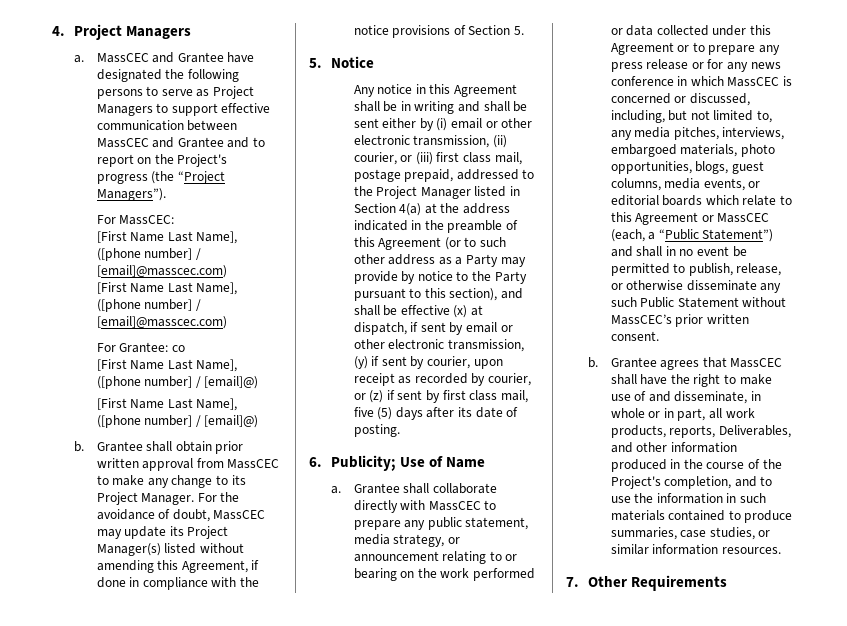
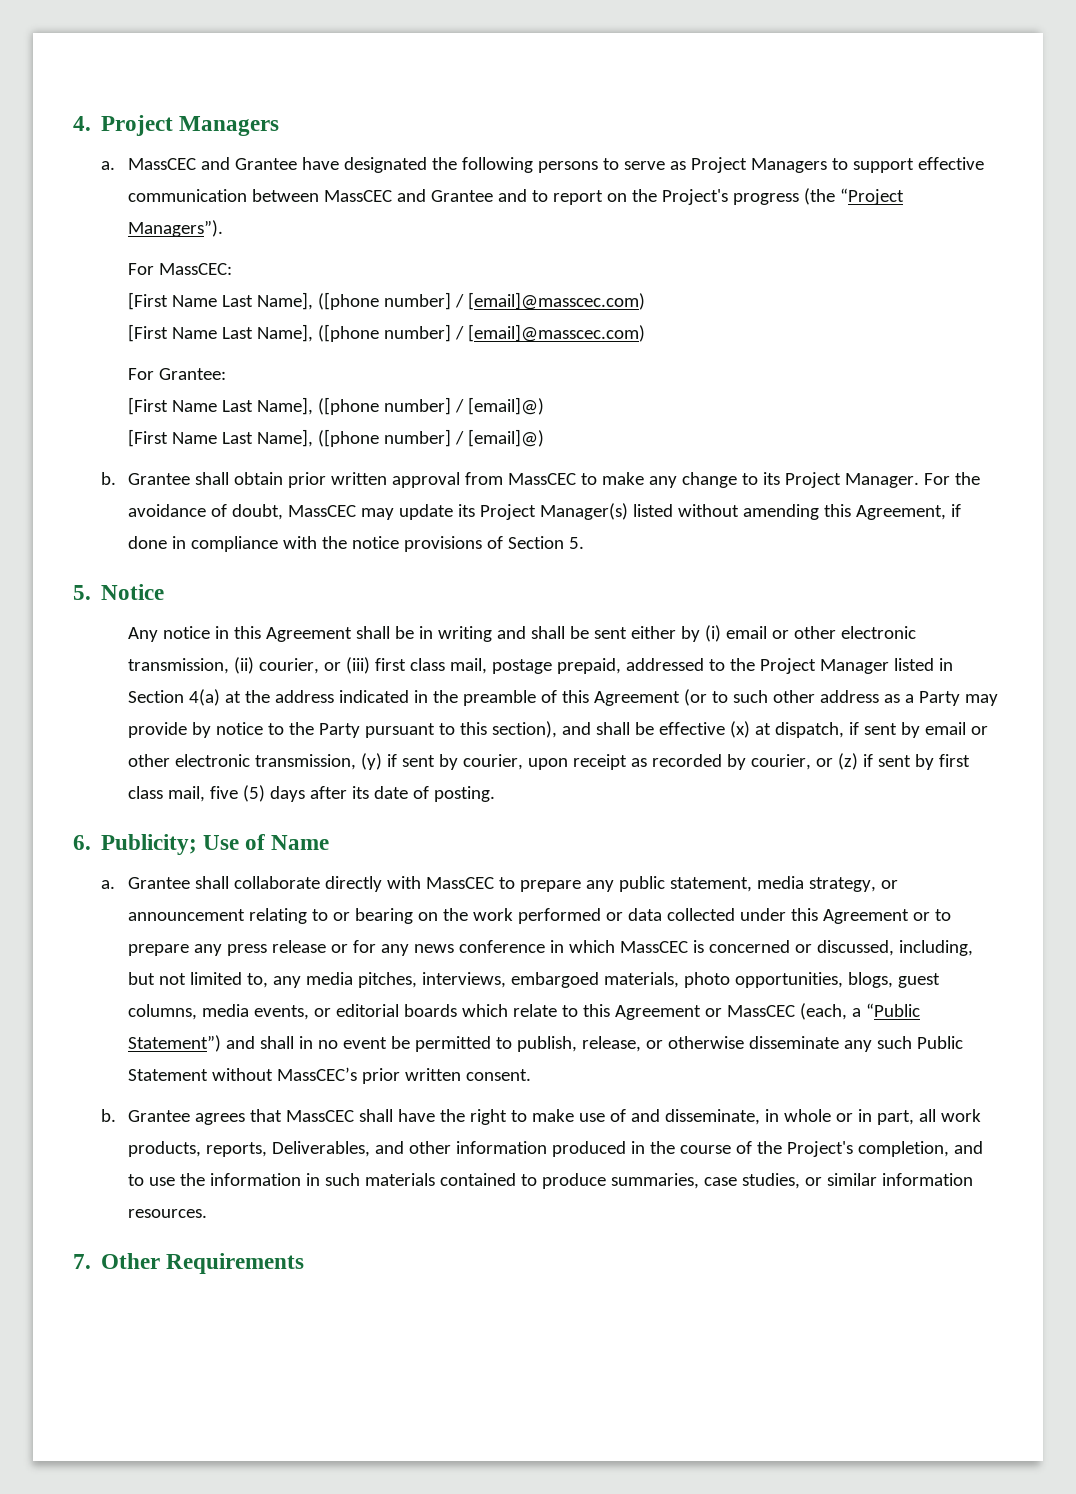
[171,345,185,352] co -> (227, 374) none

